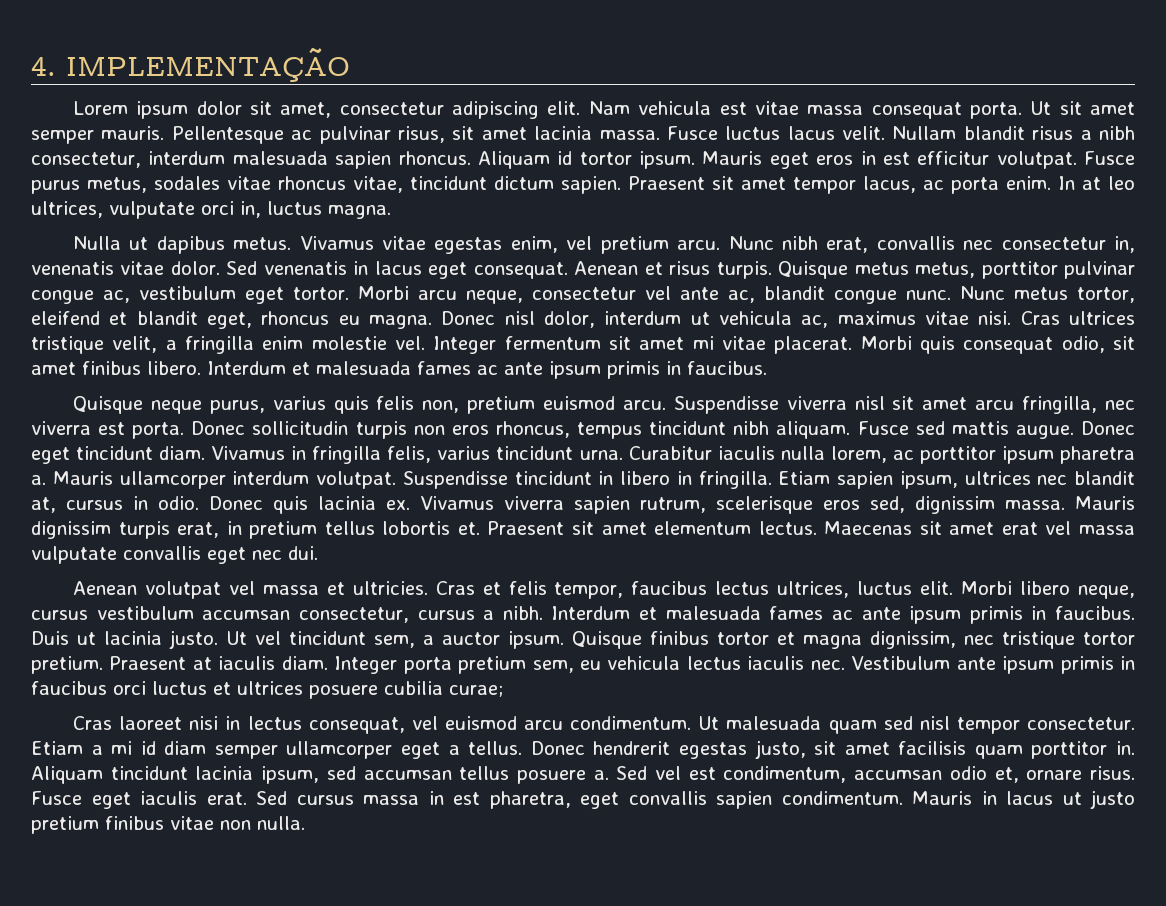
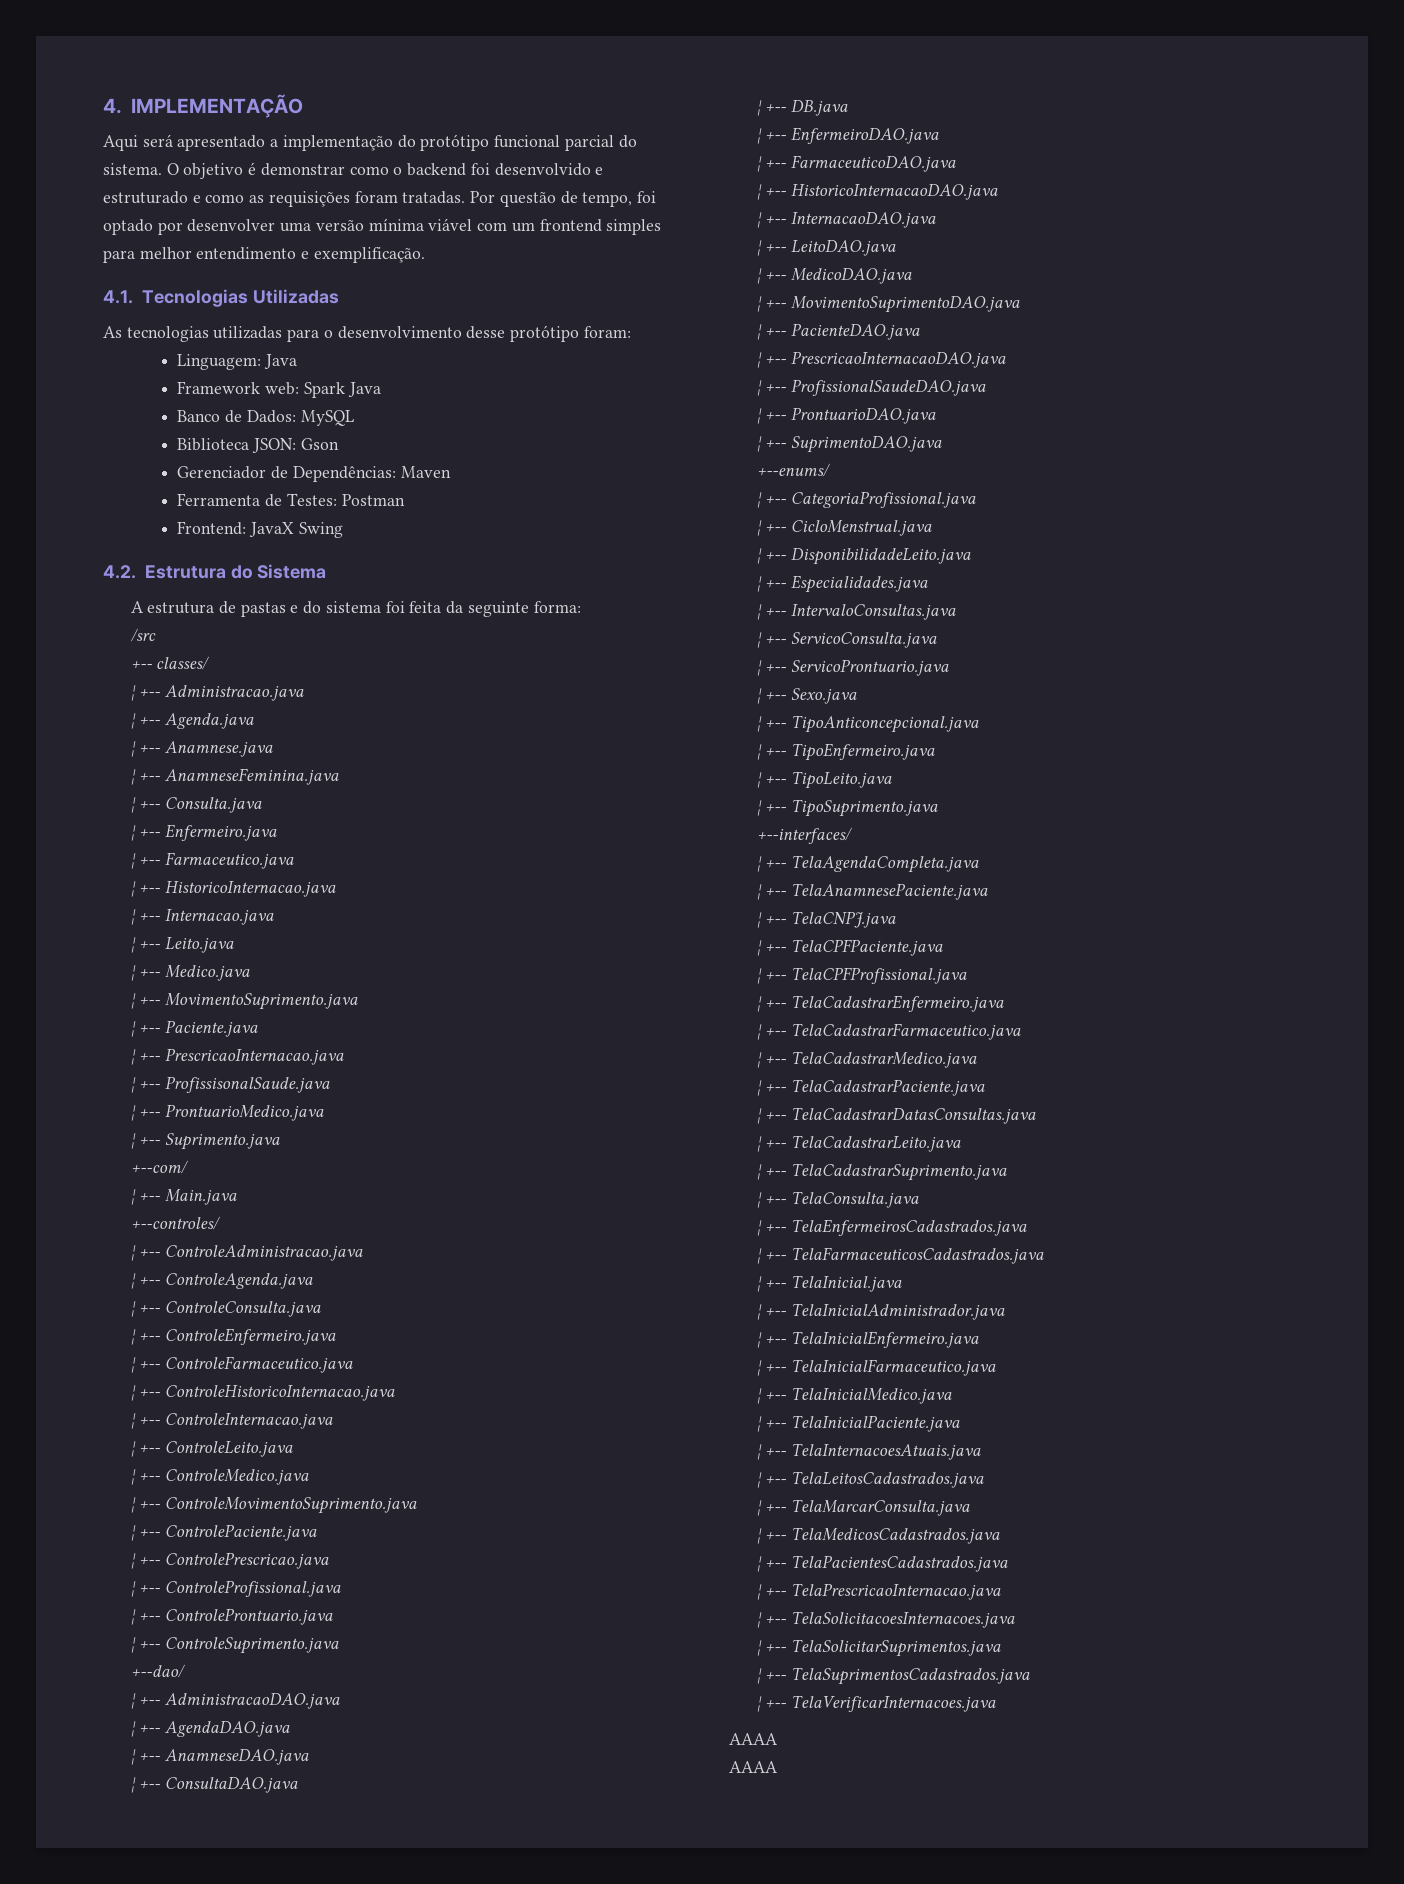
[73,101,1135,119] [31,126,1136,144] [31,151,1135,169] [31,176,1135,194] [31,201,391,219] [73,236,1135,254] [31,261,1136,279] [31,286,1136,304] [31,311,1136,329] [31,336,1136,354] [31,361,767,379] [73,396,1135,414] [31,421,1135,439] [31,446,1135,464] [31,471,1135,489] [31,496,1135,514] [31,521,1135,539] [31,546,318,564] [73,581,1135,599] [31,606,1135,624] [31,630,1135,649] [31,656,1135,674] [31,681,503,699] [73,716,1136,734] [31,740,1135,759] [31,766,1136,784] [31,790,1135,809] [31,816,305,834] Lorem ipsum dolor sit amet, consectetur adipiscing elit. Nam vehicula est vitae massa consequat porta. Ut sit amet semper mauris. Pellentesque ac pulvinar risus, sit amet lacinia massa. Fusce luctus lacus velit. Nullam blandit risus a nibh consectetur, interdum malesuada sapien rhoncus. Aliquam id tortor ipsum. Mauris eget eros in est efficitur volutpat. Fusce purus metus, sodales vitae rhoncus vitae, tincidunt dictum sapien. Praesent sit amet tempor lacus, ac porta enim. In at leo ultrices, vulputate orci in, luctus magna. // Nulla ut dapibus metus. Vivamus vitae egestas enim, vel pretium arcu. Nunc nibh erat, convallis nec consectetur in, venenatis vitae dolor. Sed venenatis in lacus eget consequat. Aenean et risus turpis. Quisque metus metus, porttitor pulvinar congue ac, vestibulum eget tortor. Morbi arcu neque, consectetur vel ante ac, blandit congue nunc. Nunc metus tortor, eleifend et blandit eget, rhoncus eu magna. Donec nisl dolor, interdum ut vehicula ac, maximus vitae nisi. Cras ultrices tristique velit, a fringilla enim molestie vel. Integer fermentum sit amet mi vitae placerat. Morbi quis consequat odio, sit amet finibus libero. Interdum et malesuada fames ac ante ipsum primis in faucibus. // Quisque neque purus, varius quis felis non, pretium euismod arcu. Suspendisse viverra nisl sit amet arcu fringilla, nec viverra est porta. Donec sollicitudin turpis non eros rhoncus, tempus tincidunt nibh aliquam. Fusce sed mattis augue. Donec eget tincidunt diam. Vivamus in fringilla felis, varius tincidunt urna. Curabitur iaculis nulla lorem, ac porttitor ipsum pharetra a. Mauris ullamcorper interdum volutpat. Suspendisse tincidunt in libero in fringilla. Etiam sapien ipsum, ultrices nec blandit at, cursus in odio. Donec quis lacinia ex. Vivamus viverra sapien rutrum, scelerisque eros sed, dignissim massa. Mauris dignissim turpis erat, in pretium tellus lobortis et. Praesent sit amet elementum lectus. Maecenas sit amet erat vel massa vulputate convallis eget nec dui. // Aenean volutpat vel massa et ultricies. Cras et felis tempor, faucibus lectus ultrices, luctus elit. Morbi libero neque, cursus vestibulum accumsan consectetur, cursus a nibh. Interdum et malesuada fames ac ante ipsum primis in faucibus. Duis ut lacinia justo. Ut vel tincidunt sem, a auctor ipsum. Quisque finibus tortor et magna dignissim, nec tristique tortor pretium. Praesent at iaculis diam. Integer porta pretium sem, eu vehicula lectus iaculis nec. Vestibulum ante ipsum primis in faucibus orci luctus et ultrices posuere cubilia curae; // Cras laoreet nisi in lectus consequat, vel euismod arcu condimentum. Ut malesuada quam sed nisl tempor consectetur. Etiam a mi id diam semper ullamcorper eget a tellus. Donec hendrerit egestas justo, sit amet facilisis quam porttitor in. Aliquam tincidunt lacinia ipsum, sed accumsan tellus posuere a. Sed vel est condimentum, accumsan odio et, ornare risus. Fusce eget iaculis erat. Sed cursus massa in est pharetra, eget convallis sapien condimentum. Mauris in lacus ut justo pretium finibus vitae non nulla. -> [103,134,637,151] [103,162,604,179] [103,191,656,207] [103,218,662,235] [103,247,425,263] [103,289,339,307] [103,325,631,342] [177,354,298,370] [177,381,381,398] [177,410,354,426] [177,438,339,453] [177,466,451,482] [177,493,405,507] [177,521,343,538] [103,564,327,579] [130,601,581,617] [130,628,156,642] [130,656,211,670] [130,685,305,701] [130,713,255,729] [130,741,274,757] [130,768,340,785] [130,797,263,813] [130,824,278,841] [130,852,295,869] [130,881,337,897] [130,909,275,925] [130,937,235,953] [130,965,251,981] [130,993,359,1010] [130,1020,259,1037] [130,1048,345,1065] [130,1076,331,1093] [130,1104,325,1121] [130,1133,281,1150] [130,1160,189,1174] [130,1189,238,1205] [130,1216,221,1230] [130,1245,364,1261] [130,1273,314,1289] [130,1301,322,1317] [130,1328,337,1345] [130,1356,354,1373] [130,1385,396,1401] [130,1413,334,1429] [130,1441,294,1457] [130,1469,310,1485] [130,1497,418,1514] [130,1524,318,1541] [130,1552,330,1569] [130,1580,342,1597] [130,1608,334,1625] [130,1637,340,1654] [130,1664,186,1678] [130,1693,341,1709] [130,1721,291,1737] [130,1749,310,1765] [130,1777,299,1793] [756,100,849,116] [756,127,940,144] [756,155,957,172] [756,184,999,200] [756,212,937,228] [756,240,897,256] [756,268,913,284] [756,296,1021,313] [756,323,921,340] [756,351,1007,368] [756,379,987,396] [756,407,937,424] [756,436,943,453] [756,463,831,477] [756,491,977,508] [756,520,933,536] [756,548,972,565] [756,575,929,593] [756,604,957,620] [756,632,938,648] [756,659,950,676] [756,688,858,704] [756,715,980,733] [756,743,936,761] [756,771,893,789] [756,799,939,817] [756,827,853,844] [756,855,980,873] [756,883,989,900] [756,911,897,928] [756,939,944,956] [756,967,968,984] [756,995,1005,1012] [756,1023,1022,1040] [756,1051,978,1068] [756,1079,986,1096] [756,1107,1037,1124] [756,1135,962,1152] [756,1163,1008,1181] [756,1191,920,1208] [756,1219,1028,1236] [756,1247,1045,1264] [756,1275,903,1292] [756,1303,1006,1320] [756,1331,980,1348] [756,1359,997,1376] [756,1387,953,1404] [756,1415,961,1432] [756,1443,982,1460] [756,1471,985,1488] [756,1499,971,1516] [756,1527,1001,1544] [756,1555,1009,1572] [756,1583,1002,1600] [756,1611,1016,1628] [756,1639,1002,1657] [756,1667,1031,1685] [756,1695,997,1712] [729,1733,778,1745] [729,1761,778,1773] Aqui será apresentado a implementação do protótipo funcional parcial do sistema. O objetivo é demonstrar como o backend foi desenvolvido e estruturado e como as requisições foram tratadas. Por questão de tempo, foi optado por desenvolver uma versão mínima viável com um frontend simples para melhor entendimento e exemplificação. // 4.1. Tecnologias Utilizadas // As tecnologias utilizadas para o desenvolvimento desse protótipo foram: // Linguagem: Java // Framework web: Spark Java // Banco de Dados: MySQL // Biblioteca JSON: Gson // Gerenciador de Dependências: Maven // Ferramenta de Testes: Postman // Frontend: JavaX Swing // 4.2. Estrutura do Sistema // A estrutura de pastas e do sistema foi feita da seguinte forma: // /src // +-- classes/ // ¦ +-- Administracao.java // ¦ +-- Agenda.java // ¦ +-- Anamnese.java // ¦ +-- AnamneseFeminina.java // ¦ +-- Consulta.java // ¦ +-- Enfermeiro.java // ¦ +-- Farmaceutico.java // ¦ +-- HistoricoInternacao.java // ¦ +-- Internacao.java // ¦ +-- Leito.java // ¦ +-- Medico.java // ¦ +-- MovimentoSuprimento.java // ¦ +-- Paciente.java // ¦ +-- PrescricaoInternacao.java // ¦ +-- ProfissisonalSaude.java // ¦ +-- ProntuarioMedico.java // ¦ +-- Suprimento.java // +--com/ // ¦ +-- Main.java // +--controles/ // ¦ +-- ControleAdministracao.java // ¦ +-- ControleAgenda.java // ¦ +-- ControleConsulta.java // ¦ +-- ControleEnfermeiro.java // ¦ +-- ControleFarmaceutico.java // ¦ +-- ControleHistoricoInternacao.java // ¦ +-- ControleInternacao.java // ¦ +-- ControleLeito.java // ¦ +-- ControleMedico.java // ¦ +-- ControleMovimentoSuprimento.java // ¦ +-- ControlePaciente.java // ¦ +-- ControlePrescricao.java // ¦ +-- ControleProfissional.java // ¦ +-- ControleProntuario.java // ¦ +-- ControleSuprimento.java // +--dao/ // ¦ +-- AdministracaoDAO.java // ¦ +-- AgendaDAO.java // ¦ +-- AnamneseDAO.java // ¦ +-- ConsultaDAO.java // ¦ +-- DB.java // ¦ +-- EnfermeiroDAO.java // ¦ +-- FarmaceuticoDAO.java // ¦ +-- HistoricoInternacaoDAO.java // ¦ +-- InternacaoDAO.java // ¦ +-- LeitoDAO.java // ¦ +-- MedicoDAO.java // ¦ +-- MovimentoSuprimentoDAO.java // ¦ +-- PacienteDAO.java // ¦ +-- PrescricaoInternacaoDAO.java // ¦ +-- ProfissionalSaudeDAO.java // ¦ +-- ProntuarioDAO.java // ¦ +-- SuprimentoDAO.java // +--enums/ // ¦ +-- CategoriaProfissional.java // ¦ +-- CicloMenstrual.java // ¦ +-- DisponibilidadeLeito.java // ¦ +-- Especialidades.java // ¦ +-- IntervaloConsultas.java // ¦ +-- ServicoConsulta.java // ¦ +-- ServicoProntuario.java // ¦ +-- Sexo.java // ¦ +-- TipoAnticoncepcional.java // ¦ +-- TipoEnfermeiro.java // ¦ +-- TipoLeito.java // ¦ +-- TipoSuprimento.java // +--interfaces/ // ¦ +-- TelaAgendaCompleta.java // ¦ +-- TelaAnamnesePaciente.java // ¦ +-- TelaCNPJ.java // ¦ +-- TelaCPFPaciente.java // ¦ +-- TelaCPFProfissional.java // ¦ +-- TelaCadastrarEnfermeiro.java // ¦ +-- TelaCadastrarFarmaceutico.java // ¦ +-- TelaCadastrarMedico.java // ¦ +-- TelaCadastrarPaciente.java // ¦ +-- TelaCadastrarDatasConsultas.java // ¦ +-- TelaCadastrarLeito.java // ¦ +-- TelaCadastrarSuprimento.java // ¦ +-- TelaConsulta.java // ¦ +-- TelaEnfermeirosCadastrados.java // ¦ +-- TelaFarmaceuticosCadastrados.java // ¦ +-- TelaInicial.java // ¦ +-- TelaInicialAdministrador.java // ¦ +-- TelaInicialEnfermeiro.java // ¦ +-- TelaInicialFarmaceutico.java // ¦ +-- TelaInicialMedico.java // ¦ +-- TelaInicialPaciente.java // ¦ +-- TelaInternacoesAtuais.java // ¦ +-- TelaLeitosCadastrados.java // ¦ +-- TelaMarcarConsulta.java // ¦ +-- TelaMedicosCadastrados.java // ¦ +-- TelaPacientesCadastrados.java // ¦ +-- TelaPrescricaoInternacao.java // ¦ +-- TelaSolicitacoesInternacoes.java // ¦ +-- TelaSolicitarSuprimentos.java // ¦ +-- TelaSuprimentosCadastrados.java // ¦ +-- TelaVerificarInternacoes.java // AAAA // AAAA

